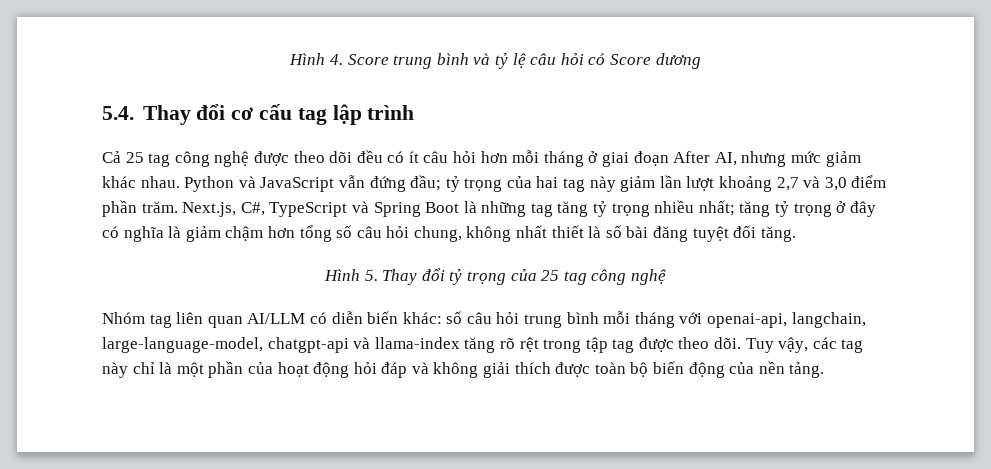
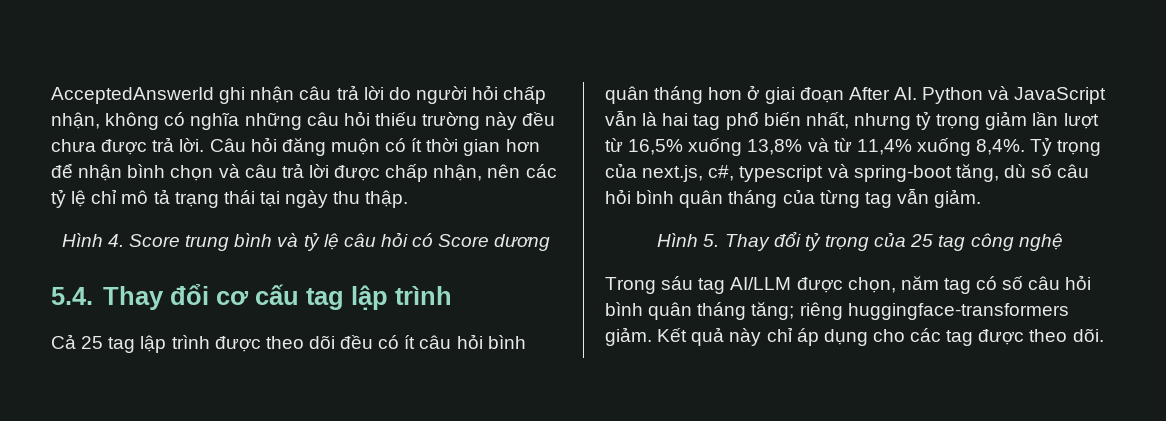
(289, 59) none -> [51,85,547,104] [51,111,556,130] [51,137,540,156] [51,163,557,182] [51,189,409,208] AcceptedAnswerId ghi nhận câu trả lời do người hỏi chấp nhận, không có nghĩa những câu hỏi thiếu trường này đều chưa được trả lời. Câu hỏi đăng muộn có ít thời gian hơn để nhận bình chọn và câu trả lời được chấp nhận, nên các tỷ lệ chỉ mô tả trạng thái tại ngày thu thập. //
[174,151,250,167] công nghệ -> [140,335,210,353] lập trình
[480,150,861,167] [102,175,887,192] [102,200,876,217] [102,225,796,242] hơn mỗi tháng ở giai đoạn After AI, nhưng mức giảm khác nhau. Python và JavaScript vẫn đứng đầu; tỷ trọng của hai tag này giảm lần lượt khoảng 2,7 và 3,0 điểm phần trăm. Next.js, C#, TypeScript và Spring Boot là những tag tăng tỷ trọng nhiều nhất; tăng tỷ trọng ở đây có nghĩa là giảm chậm hơn tổng số câu hỏi chung, không nhất thiết là số bài đăng tuyệt đối tăng. -> [487,335,526,349] [605,85,1107,104] [605,110,1099,130] [605,137,1102,156] [605,163,1090,182] [605,188,982,208] bình quân tháng hơn ở giai đoạn After AI. Python và JavaScript vẫn là hai tag phổ biến nhất, nhưng tỷ trọng giảm lần lượt từ 16,5% xuống 13,8% và từ 11,4% xuống 8,4%. Tỷ trọng của next.js, c#, typescript và spring-boot tăng, dù số câu hỏi bình quân tháng của từng tag vẫn giảm.
[102,311,866,328] [102,337,864,353] [102,361,825,378] Nhóm tag liên quan AI/LLM có diễn biến khác: số câu hỏi trung bình mỗi tháng với openai-api, langchain, large-language-model, chatgpt-api và llama-index tăng rõ rệt trong tập tag được theo dõi. Tuy vậy, các tag này chỉ là một phần của hoạt động hỏi đáp và không giải thích được toàn bộ biến động của nền tảng. -> [605,275,1092,294] [605,302,1069,320] [605,327,1104,346] Trong sáu tag AI/LLM được chọn, năm tag có số câu hỏi bình quân tháng tăng; riêng huggingface-transformers giảm. Kết quả này chỉ áp dụng cho các tag được theo dõi.

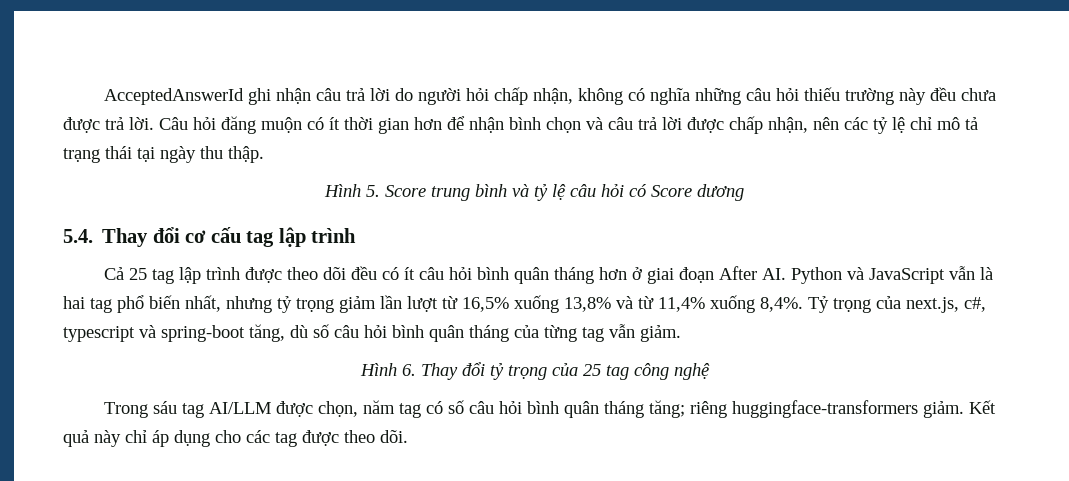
[107,234,124,247] 4. -> [366,185,380,197] 5.
[703,234,720,247] 5. -> [401,364,416,376] 6.

